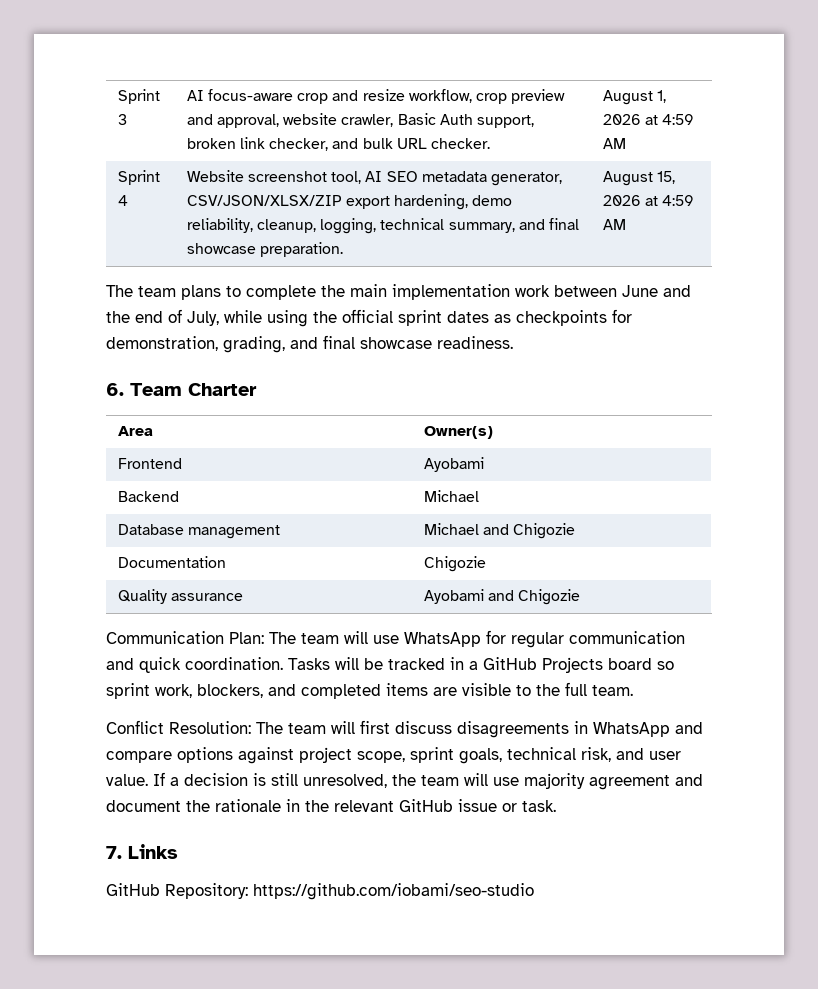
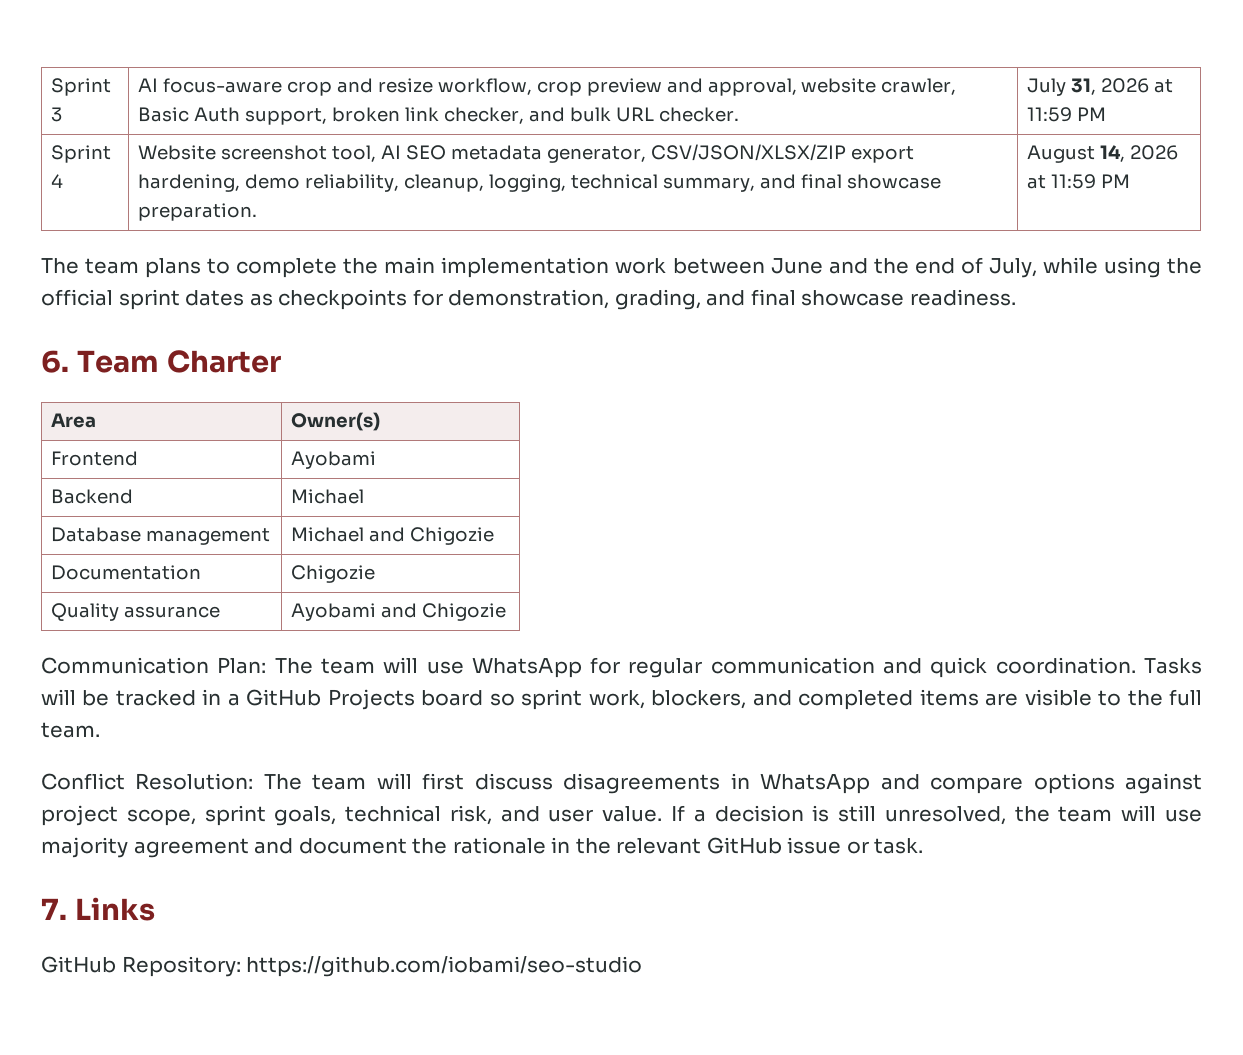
[602,90,667,105] [602,114,695,125] [602,138,626,149] August 1, 2026 at 4:59 AM -> [1026,78,1173,96] [1026,107,1106,122] July 31, 2026 at 11:59 PM
[657,171,676,184] [602,195,695,206] [602,219,626,230] 15, 2026 at 4:59 AM -> [1099,145,1178,162] [1026,174,1130,189] 14, 2026 at 11:59 PM

